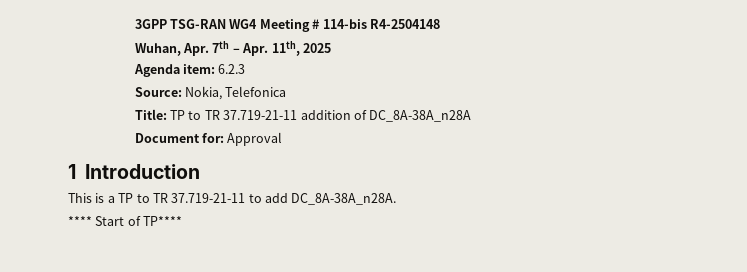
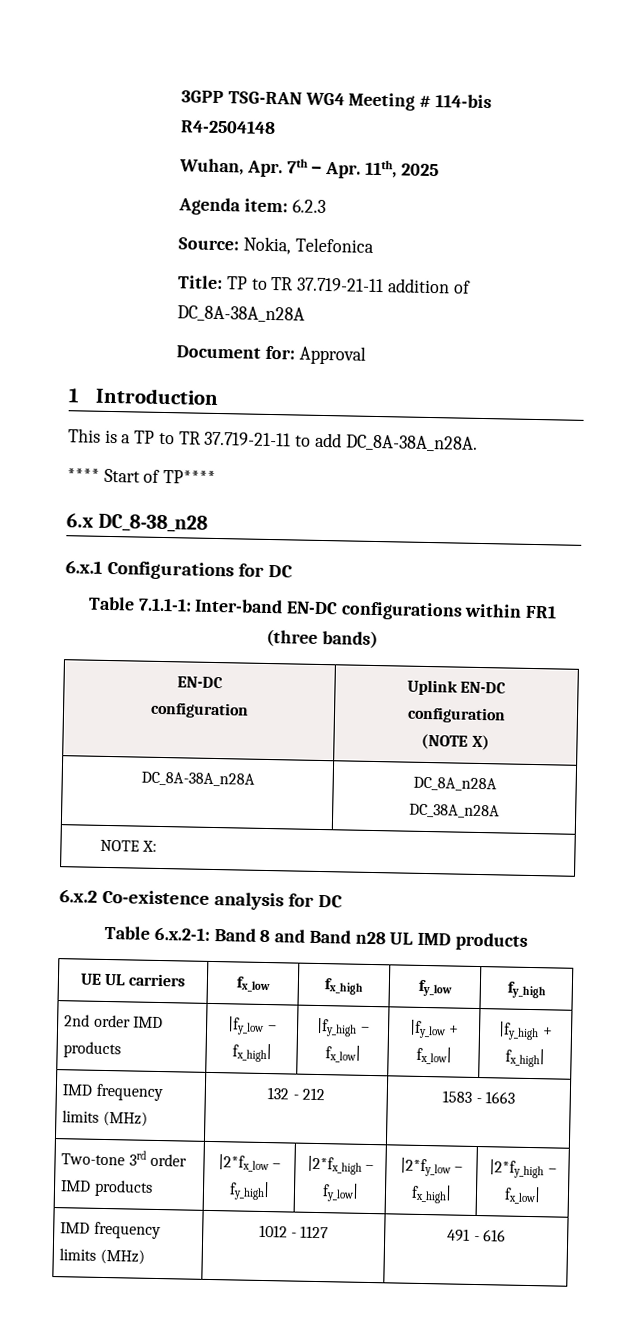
(183, 221) none -> [66,513,209,533] [65,560,293,581] [87,596,558,621] [266,628,378,649] [176,676,223,689] [149,701,249,719] [406,679,507,696] [406,706,506,724] [421,733,490,751] [140,771,255,787] [412,776,497,792] [409,803,500,819] [99,839,157,852] [59,889,343,911] [104,925,528,951] [79,973,187,987] [235,976,271,993] [324,978,364,995] [417,979,453,997] [506,981,546,999] [64,1014,164,1029] [63,1041,122,1059] [227,1016,277,1035] [231,1043,272,1063] [316,1017,370,1037] [324,1045,361,1063] [408,1019,460,1039] [415,1046,452,1065] [498,1021,553,1041] [505,1048,545,1068] [62,1083,163,1102] [62,1110,148,1127] [267,1087,325,1101] [442,1090,515,1104] [61,1150,188,1167] [60,1179,153,1197] [217,1154,282,1173] [228,1181,270,1201] [306,1155,375,1175] [321,1183,359,1202] [399,1157,464,1177] [410,1184,452,1204] [489,1159,557,1179] [504,1186,541,1205] [60,1221,161,1240] [59,1248,145,1265] [258,1224,330,1239] [447,1228,506,1242] // 6.x DC_8-38_n28 // 6.x.1 Configurations for DC // Table 7.1.1-1: Inter-band EN-DC configurations within FR1 (three bands) // EN-DC // configuration | Uplink EN-DC // configuration // (NOTE X) // DC_8A-38A_n28A | DC_8A_n28A // DC_38A_n28A // NOTE X: // 6.x.2 Co-existence analysis for DC // Table 6.x.2-1: Band 8 and Band n28 UL IMD products // UE UL carriers | fx_low | fx_high | fy_low | fy_high // 2nd order IMD products | |fy_low – fx_high| | |fy_high – fx_low| | |fy_low + fx_low| | |fy_high + fx_high| // IMD frequency limits (MHz) | 132 - 212 | 1583 - 1663 // Two-tone 3rd order IMD products | |2*fx_low – fy_high| | |2*fx_high – fy_low| | |2*fy_low – fx_high| | |2*fy_high – fx_low| // IMD frequency limits (MHz) | 1012 - 1127 | 491 - 616

